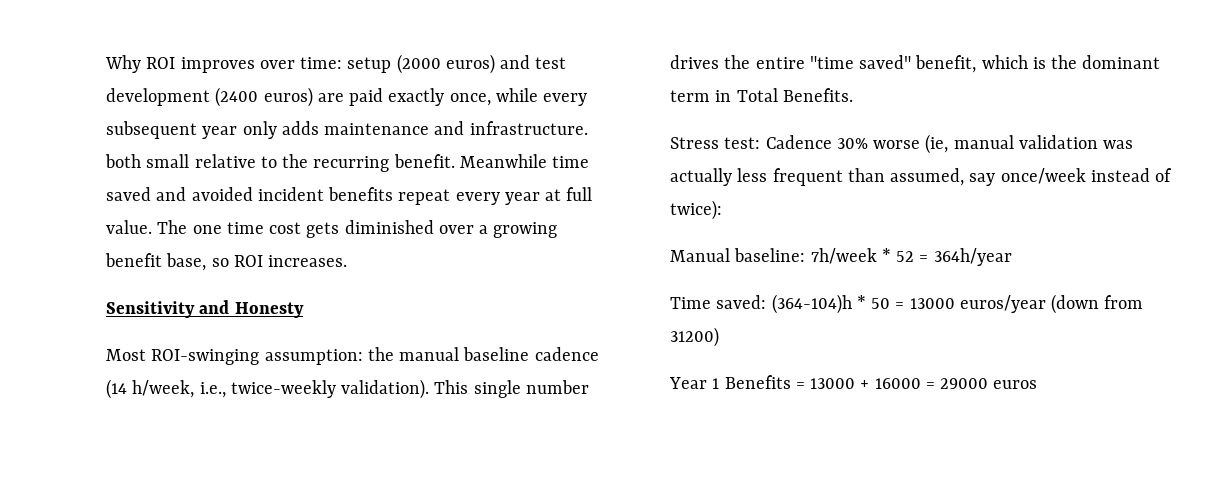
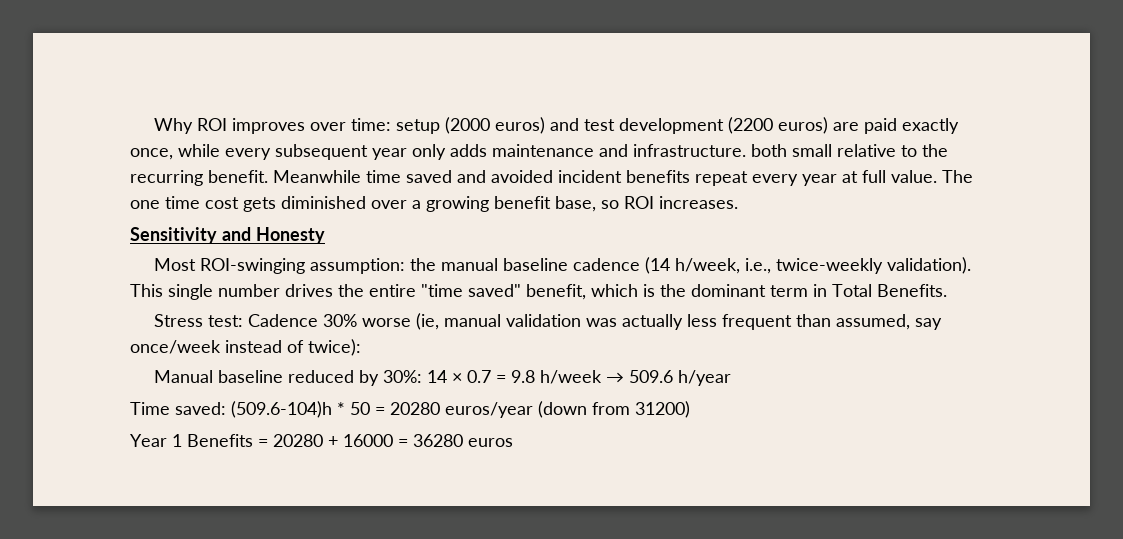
[215,87,259,107] (2400 -> [727,117,773,134] (2200
[734,248,1012,266] baseline: 7h/week * 52 = 364h/year -> [217,370,731,386] baseline reduced by 30%: 14 × 0.7 = 9.8 h/week → 509.6 h/year
[771,294,852,314] (364-104)h -> [231,401,332,418] (509.6-104)h
[909,298,955,309] 13000 -> [390,402,440,415] 20280
[810,378,856,389] 13000 -> [273,434,323,447] 20280
[940,378,989,389] 29000 -> [413,434,463,447] 36280

